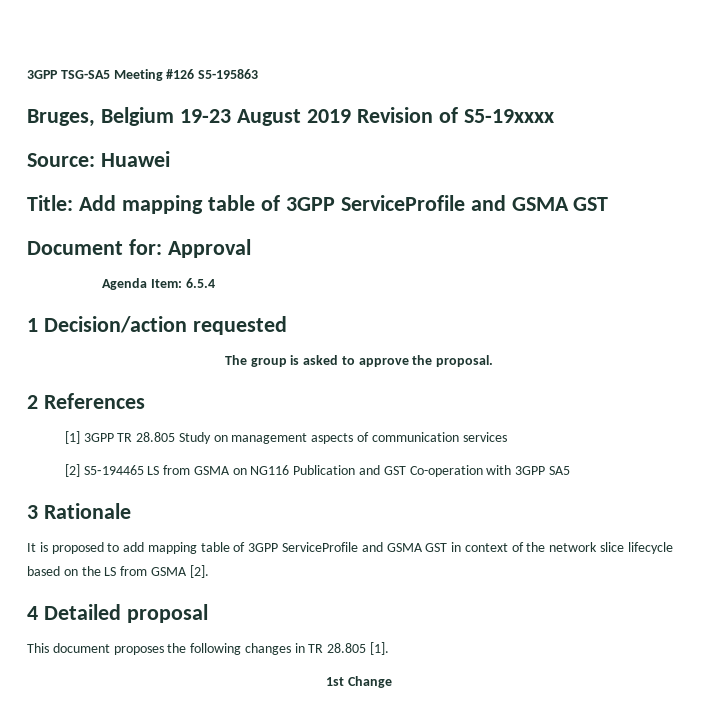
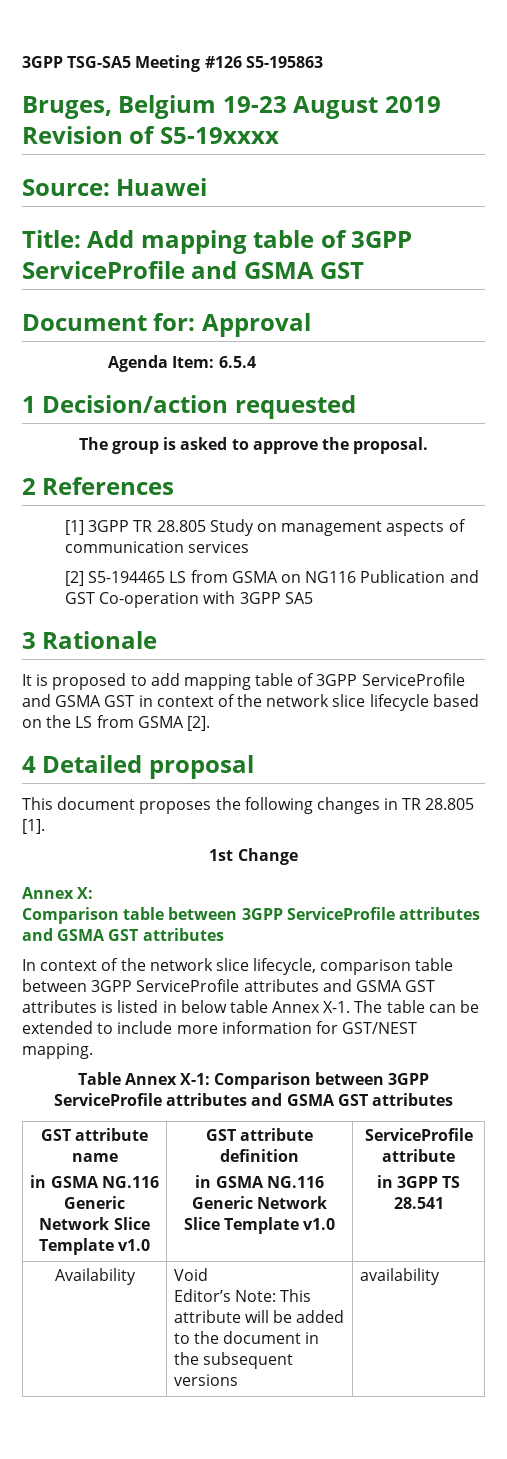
(392, 682) none -> [22,887,94,899] [22,907,480,924] [22,928,224,941] [22,958,454,975] [22,979,436,992] [22,1000,480,1013] [22,1021,418,1034] [22,1043,93,1059] [77,1072,430,1089] [54,1093,453,1106] [40,1128,149,1141] [71,1153,118,1162] [30,1175,159,1188] [64,1196,125,1209] [39,1217,150,1230] [38,1238,151,1255] [205,1128,314,1141] [220,1149,299,1162] [195,1175,324,1188] [191,1196,328,1209] [183,1217,336,1234] [364,1128,473,1141] [382,1149,455,1162] [376,1175,461,1188] [393,1197,444,1209] [54,1268,136,1285] [173,1268,208,1281] [173,1289,312,1302] [173,1310,345,1323] [173,1331,320,1344] [173,1352,293,1369] [173,1374,238,1386] [359,1268,440,1285] // Annex X: // Comparison table between 3GPP ServiceProfile attributes and GSMA GST attributes // In context of the network slice lifecycle, comparison table between 3GPP ServiceProfile attributes and GSMA GST attributes is listed in below table Annex X-1. The table can be extended to include more information for GST/NEST mapping. // Table Annex X-1: Comparison between 3GPP ServiceProfile attributes and GSMA GST attributes // GST attribute name // in GSMA NG.116 Generic Network Slice Template v1.0 | GST attribute definition // in GSMA NG.116 Generic Network Slice Template v1.0 | ServiceProfile attribute // in 3GPP TS 28.541 // Availability | Void // Editor’s Note: This attribute will be added to the document in the subsequent versions | availability

